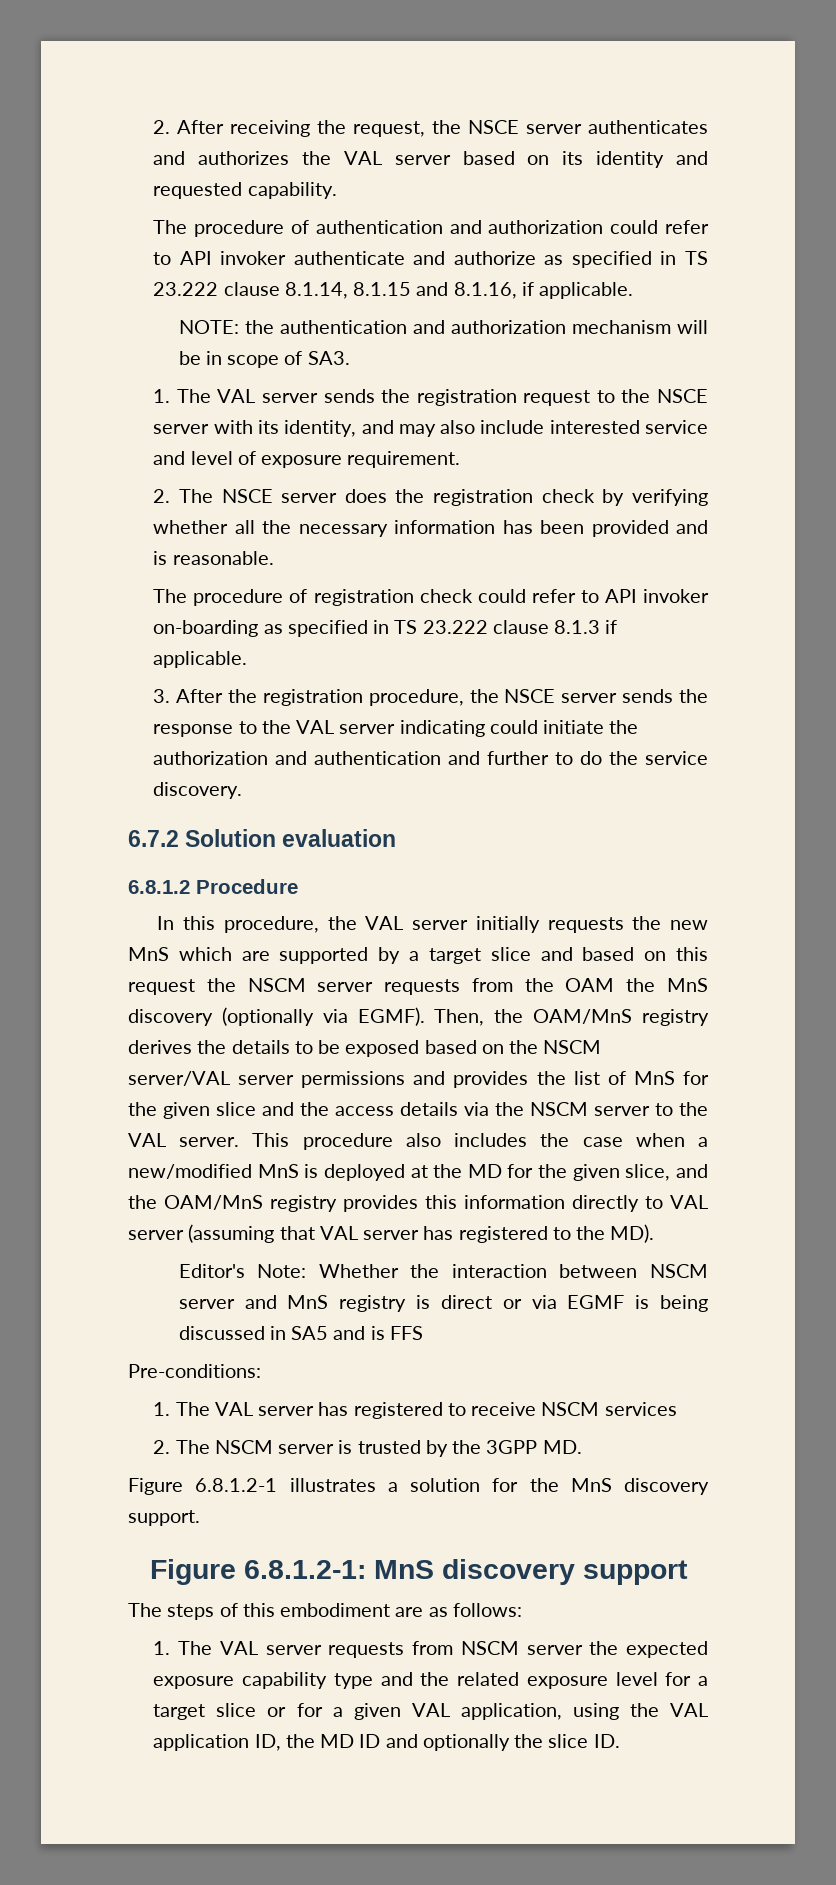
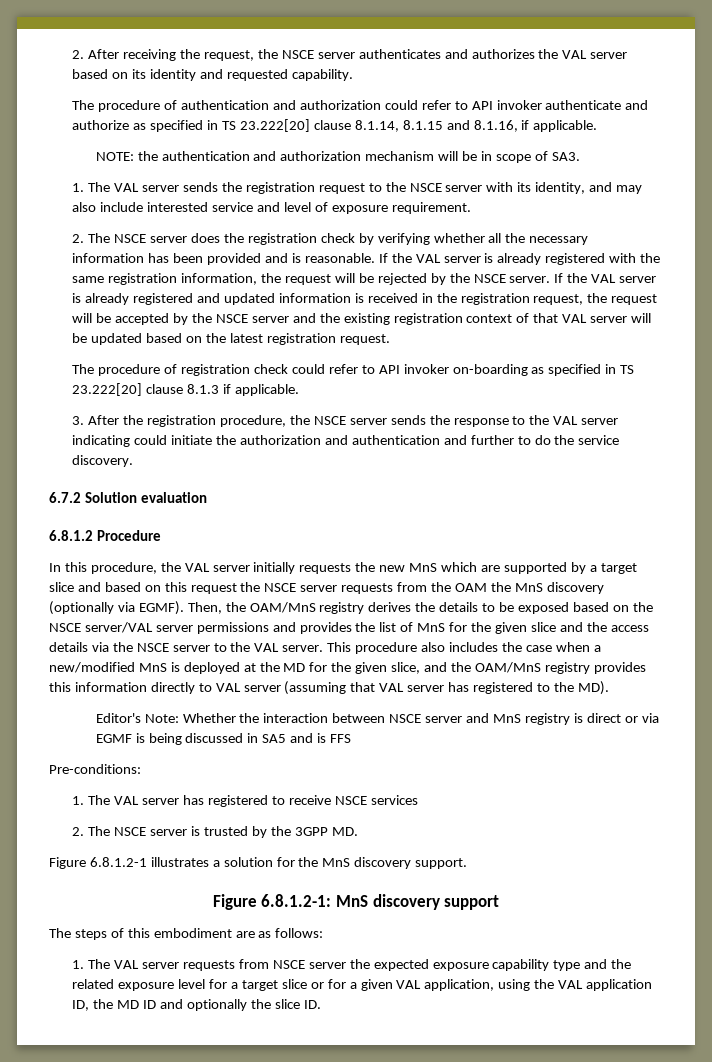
[153,282,219,296] 23.222 -> [239,119,310,132] 23.222[20]
(274, 558) none -> [378,253,661,265] [72,273,657,285] [72,293,658,305] [72,313,652,325] [72,333,390,345] If the VAL server is already registered with the same registration information, the request will be rejected by the NSCE server. If the VAL server is already registered and updated information is received in the registration request, the request will be accepted by the NSCE server and the existing registration context of that VAL server will be updated based on the latest registration request.
[422,620,488,634] 23.222 -> [72,383,143,396] 23.222[20]
[247,978,306,992] NSCM -> [264,583,297,592] NSCE
[543,1040,602,1054] NSCM -> [49,623,81,632] NSCE
[530,1102,588,1116] NSCM -> [136,643,169,652] NSCE
[650,1264,708,1278] NSCM -> [389,714,422,723] NSCE
[541,1402,600,1416] NSCM -> [334,796,367,805] NSCE
[214,1440,273,1454] NSCM -> [114,827,147,836] NSCE
[460,1641,519,1655] NSCM -> [272,960,305,969] NSCE

